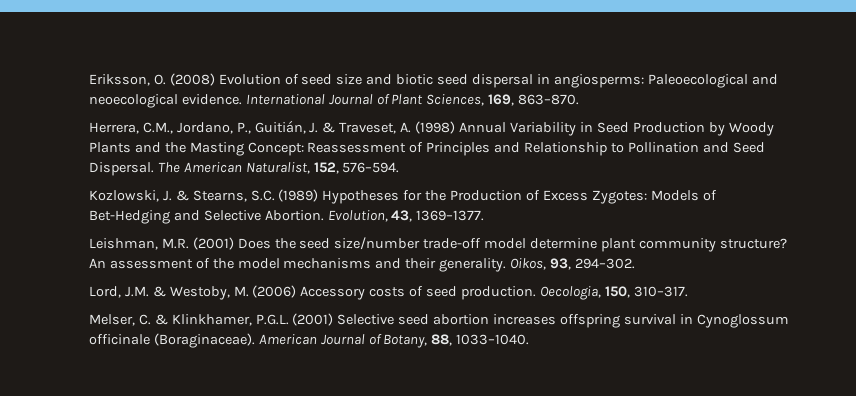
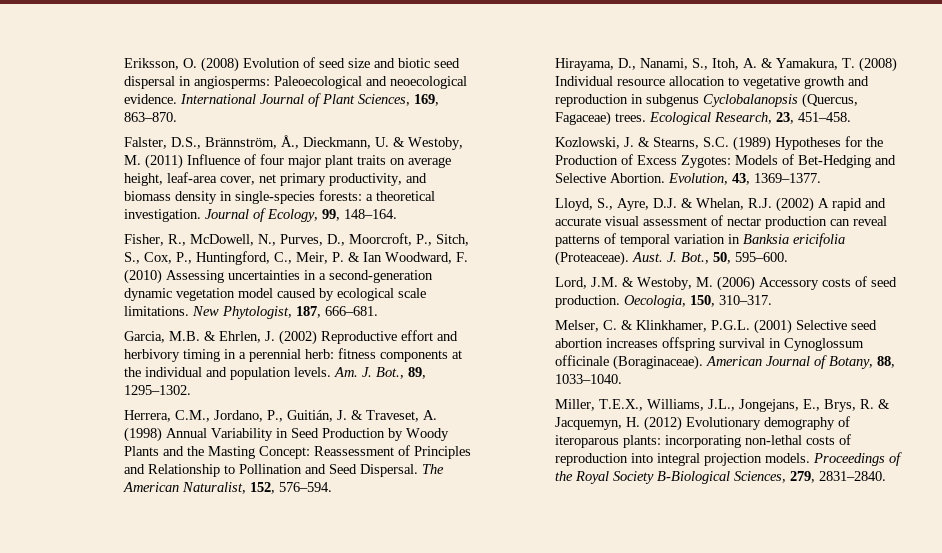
(580, 99) none -> [123,135,463,150] [123,154,451,169] [123,172,427,186] [123,190,435,204] [123,208,397,222] [123,233,469,246] [123,251,468,265] [123,269,433,284] [123,288,426,301] [123,306,378,319] [123,330,458,345] [123,348,462,362] [123,367,426,380] [123,385,191,395] // Falster, D.S., Brännström, Å., Dieckmann, U. & Westoby, M. (2011) Influence of four major plant traits on average height, leaf-area cover, net primary productivity, and biomass density in single-species forests: a theoretical investigation. Journal of Ecology, 99, 148–164. // Fisher, R., McDowell, N., Purves, D., Moorcroft, P., Sitch, S., Cox, P., Huntingford, C., Meir, P. & Ian Woodward, F. (2010) Assessing uncertainties in a second-generation dynamic vegetation model caused by ecological scale limitations. New Phytologist, 187, 666–681. // Garcia, M.B. & Ehrlen, J. (2002) Reproductive effort and herbivory timing in a perennial herb: fitness components at the individual and population levels. Am. J. Bot., 89, 1295–1302.
(400, 167) none -> [554,57,897,72] [554,76,869,89] [554,93,858,108] [554,111,851,126] // Hirayama, D., Nanami, S., Itoh, A. & Yamakura, T. (2008) Individual resource allocation to vegetative growth and reproduction in subgenus Cyclobalanopsis (Quercus, Fagaceae) trees. Ecological Research, 23, 451–458.
[88,237,787,252] [88,258,635,272] Leishman, M.R. (2001) Does the seed size/number trade-off model determine plant community structure? An assessment of the model mechanisms and their generality. Oikos, 93, 294–302. -> [554,197,886,212] [554,215,887,229] [554,233,845,247] [554,251,788,266] Lloyd, S., Ayre, D.J. & Whelan, R.J. (2002) A rapid and accurate visual assessment of nectar production can reveal patterns of temporal variation in Banksia ericifolia (Proteaceae). Aust. J. Bot., 50, 595–600.
(530, 339) none -> [554,399,890,412] [554,416,850,431] [554,434,851,448] [554,452,902,466] [554,471,886,484] // Miller, T.E.X., Williams, J.L., Jongejans, E., Brys, R. & Jacquemyn, H. (2012) Evolutionary demography of iteroparous plants: incorporating non-lethal costs of reproduction into integral projection models. Proceedings of the Royal Society B-Biological Sciences, 279, 2831–2840.

